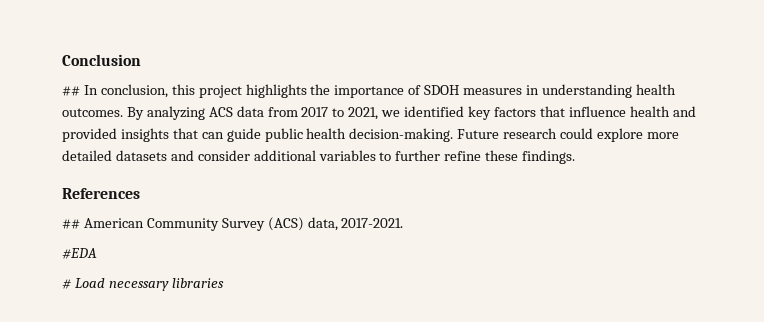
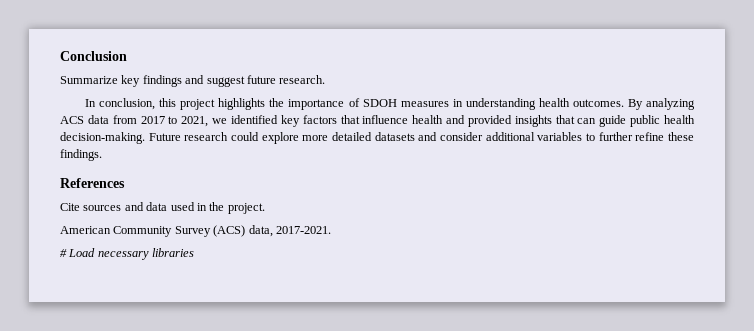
[62,86,80,96] ## -> [60,75,326,87] Summarize key findings and suggest future research. //
[62,219,80,229] ## -> [60,202,265,214] Cite sources and data used in the project. //
[62,248,97,259] // #EDA -> (331, 230) none

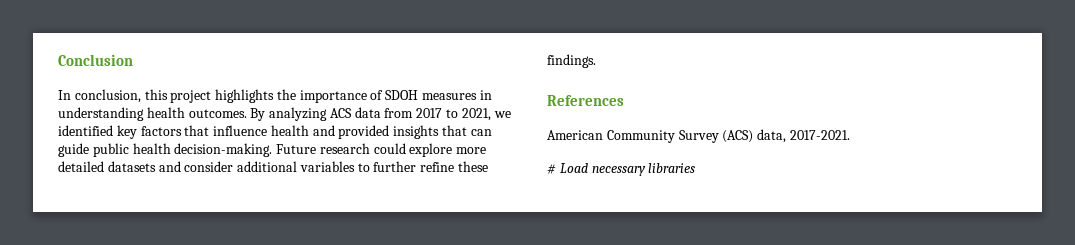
[60,75,326,87] // Summarize key findings and suggest future research. -> (133, 60) none
[60,202,265,214] // Cite sources and data used in the project. -> (624, 100) none

